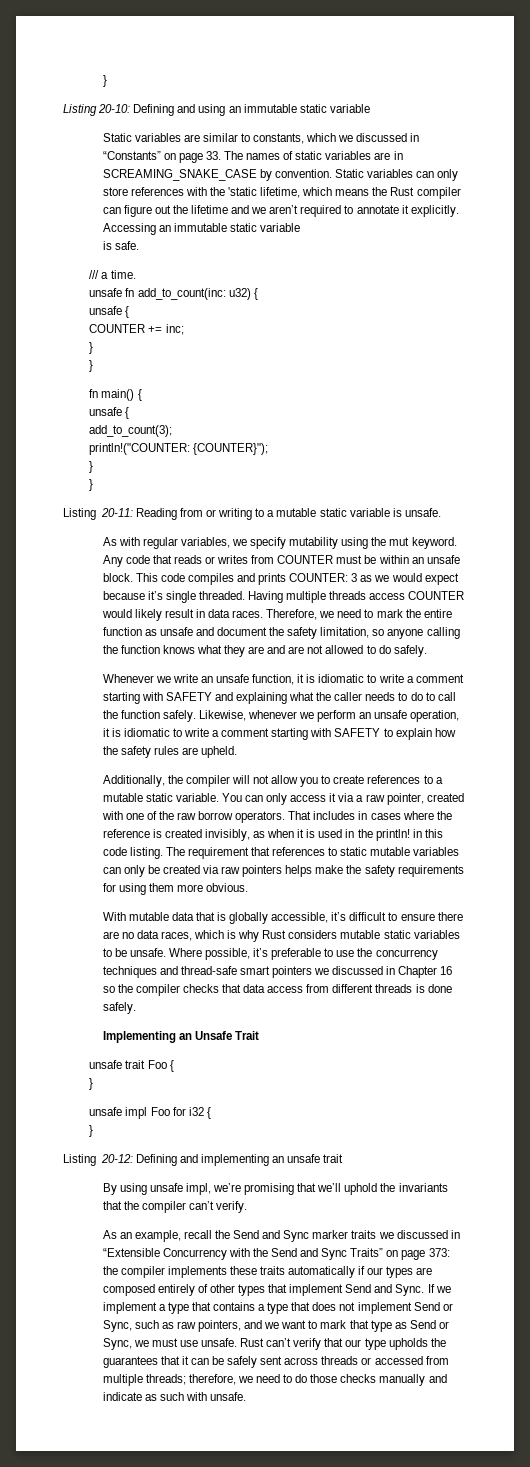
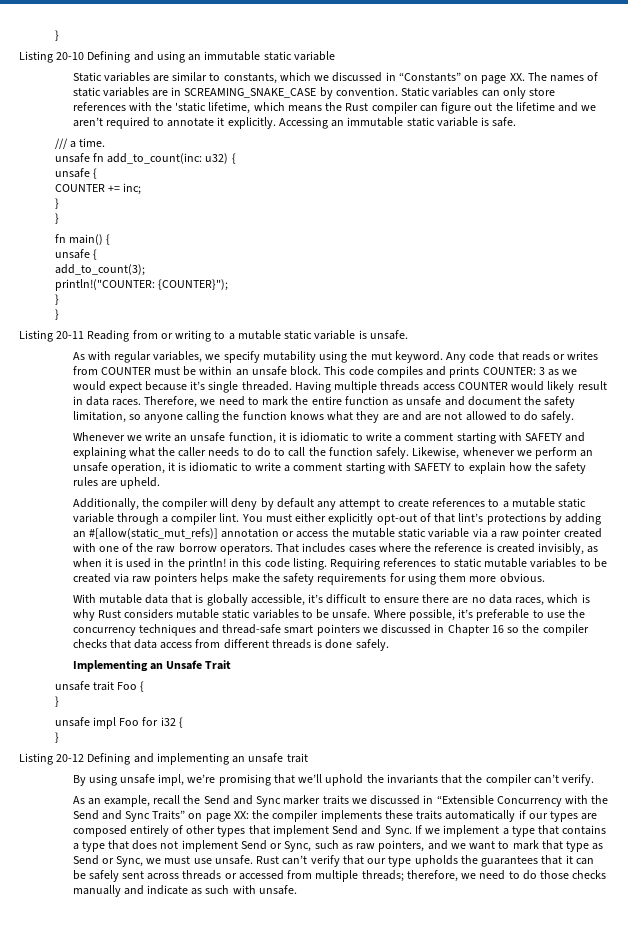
[102,75,107,87] [63,104,131,116] } // Listing 20-10: -> [54,30,59,41] [19,51,85,63] } // Listing 20-10
[205,151,221,160] 33. -> [509,73,525,81] XX.
(300, 227) // -> (478, 122) none
[100,508,133,517] 20-11: -> [56,331,85,339] 20-11
[252,775,319,787] not allow you -> [231,498,381,510] deny by default any attempt
[175,793,337,805] variable. You can only access it -> [72,513,602,525] [72,528,470,539] variable through a compiler lint. You must either explicitly opt-out of that lint’s protections by adding an #[allow(static_mut_refs)] annotation or access the mutable static variable
[386,793,424,805] pointer, -> [522,528,562,540] pointer
[358,811,368,820] in -> (346, 548) none
[165,847,270,859] The requirement that -> [330,558,381,570] Requiring
[102,865,145,877] can only -> [579,559,591,567] to
[100,1154,133,1163] 20-12: -> [56,754,85,762] 20-12
[428,1248,450,1257] 373: -> [233,811,249,819] XX:

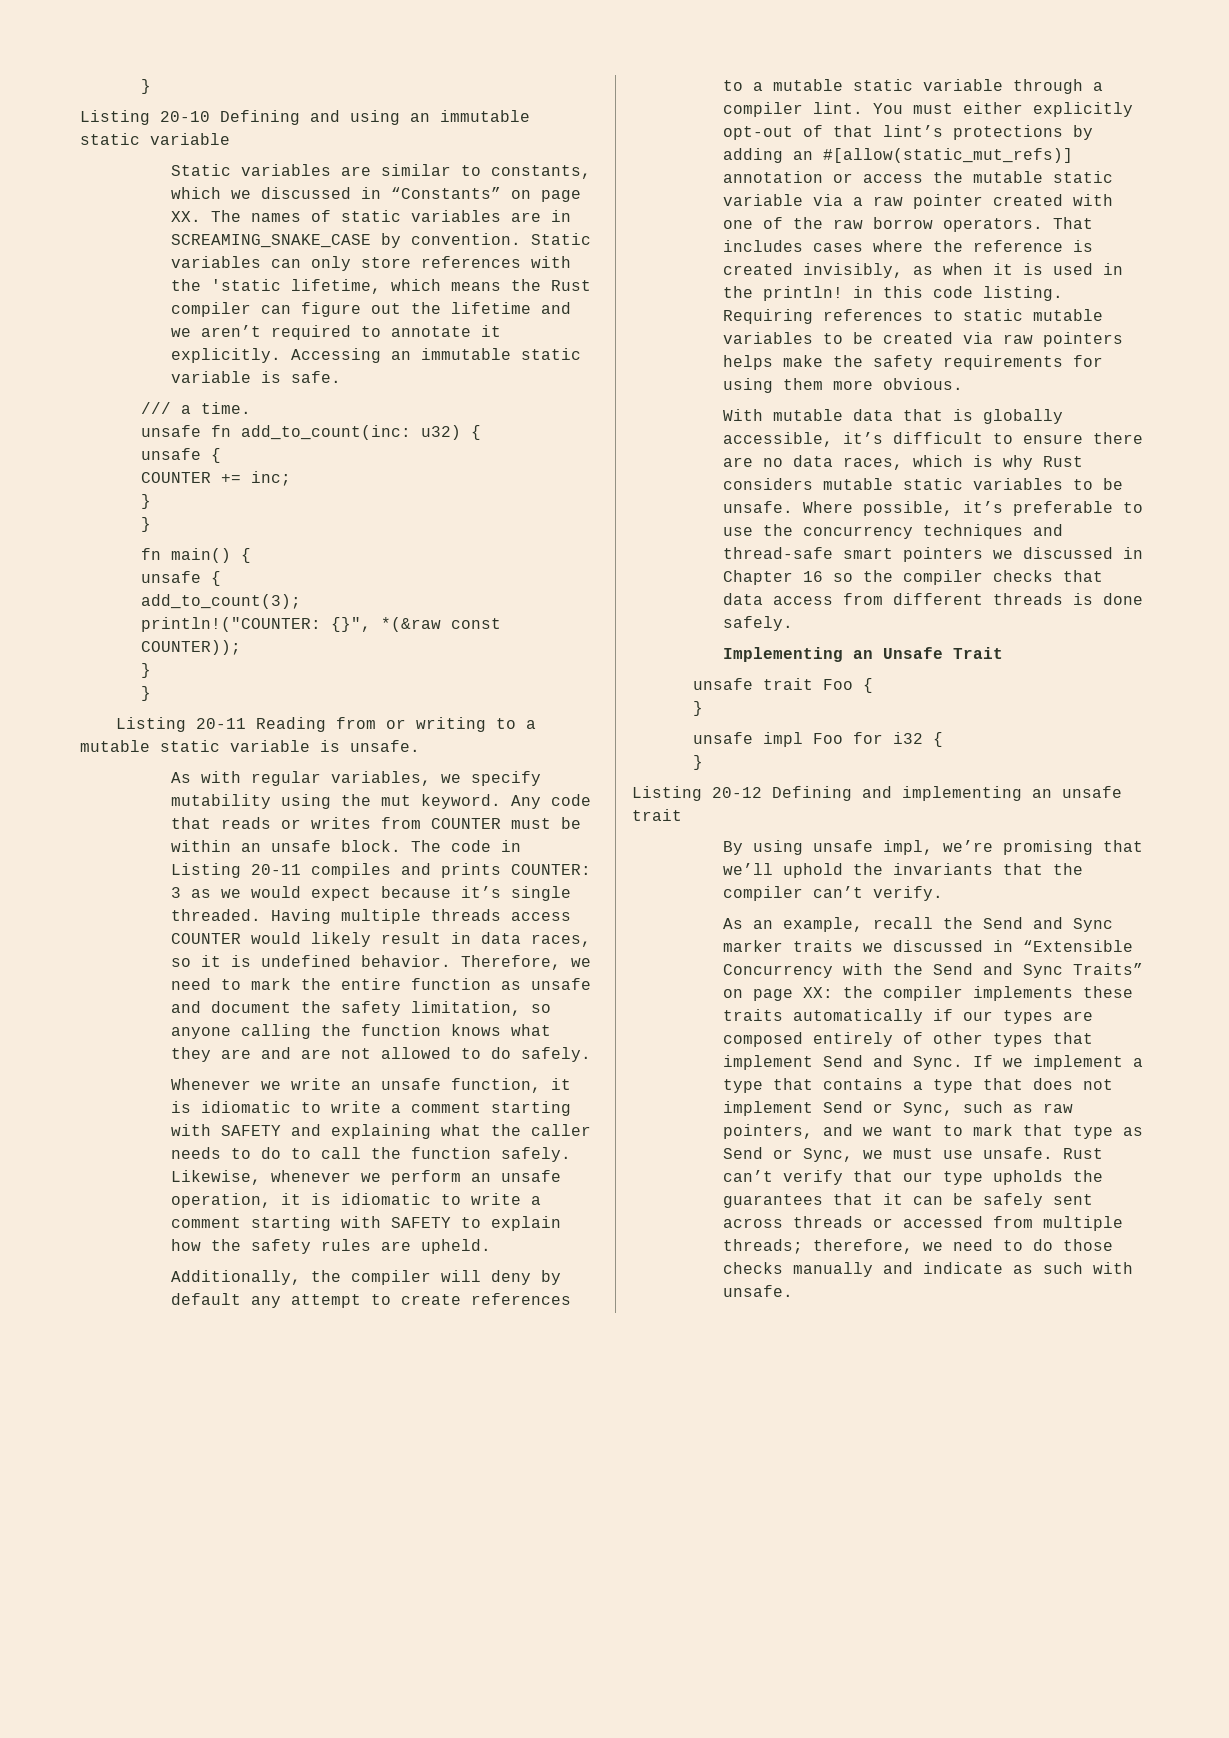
[157,279,228,291] {COUNTER}"); -> [330,617,501,632] [140,640,241,655] {}", *(&raw const COUNTER));
[324,366,374,376] This code -> [411,840,522,852] [171,863,302,878] The code in Listing 20-11
[111,399,141,406] races. -> [531,934,592,947] [171,955,452,967] races, so it is undefined behavior.

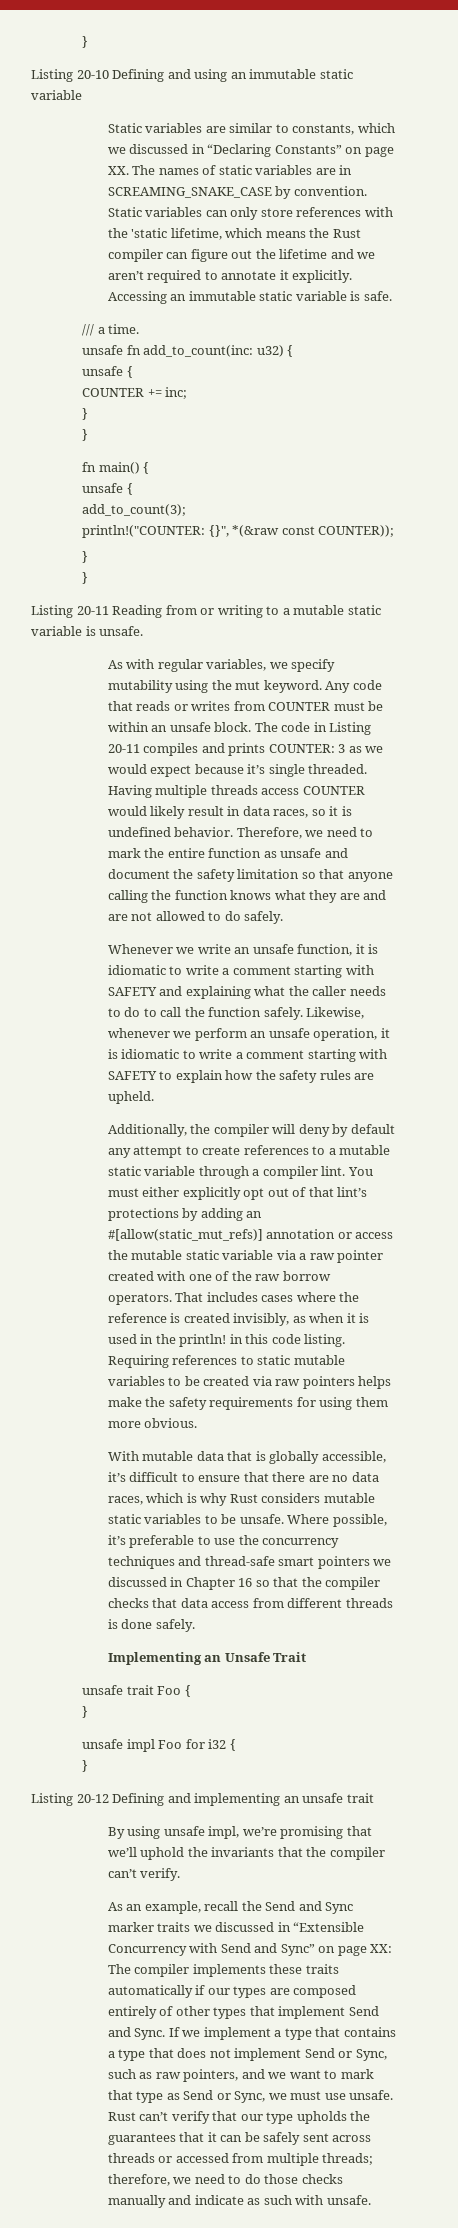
[391,187,502,199] “Constants” -> [207,144,342,157] “Declaring Constants”
[411,1001,552,1016] limitation, so -> [237,869,345,879] limitation so that
[723,126,794,140] opt-out -> [243,1188,289,1200] opt out
(1084, 439) none -> [243,1472,269,1482] that
(854, 577) none -> [273,1577,299,1587] that
[893,963,1144,978] the Send and Sync Traits” -> [220,1943,315,1956] Send and Sync”
[843,986,874,998] the -> [107,1964,131,1974] The

